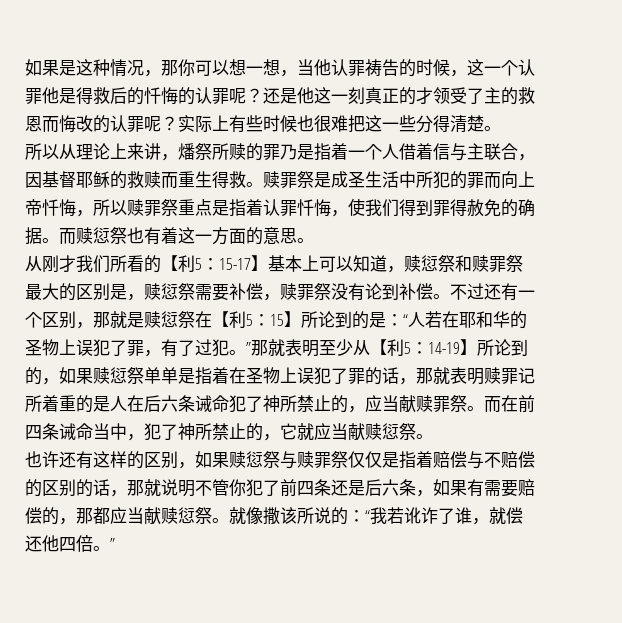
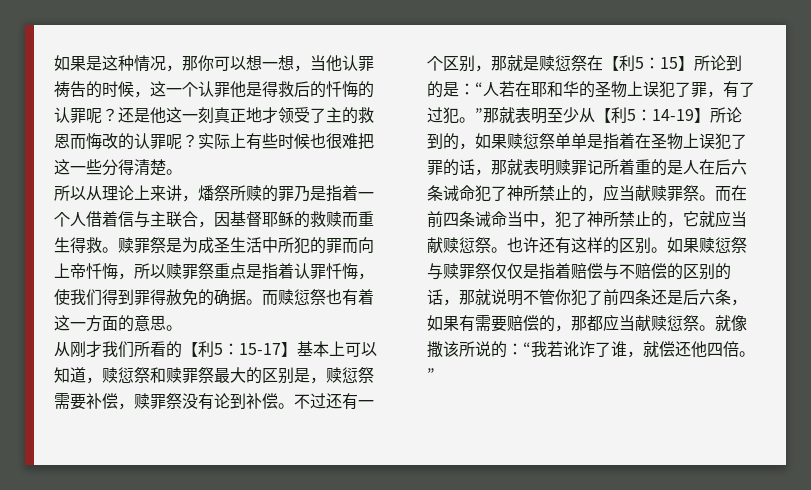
[399,87,416,105] 的 -> [246,107,262,123] 地
(331, 180) none -> [182,237,198,253] 为
(433, 436) // -> (507, 250) none
[178,462,195,469] ， -> [651,247,667,253] 。

